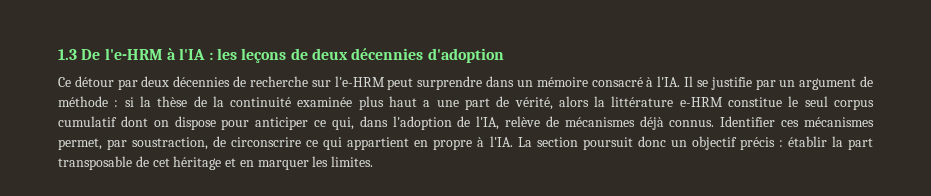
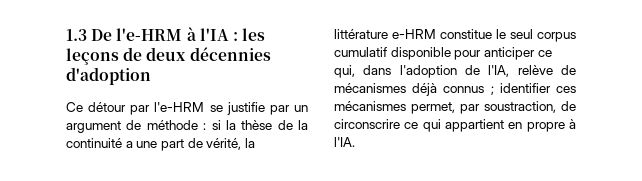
[141,76,694,90] deux décennies de recherche sur l'e-HRM peut surprendre dans un mémoire consacré à l'IA. Il -> [154,102,205,112] l'e-HRM
[297,96,418,110] examinée plus haut -> (122, 143) none
[558,96,589,107] alors -> (242, 144) none
[120,116,216,130] dont on dispose -> [390,47,451,60] disponible
[669,116,776,127] connus. Identifier -> [443,83,551,95] connus ; identifier
[517,136,873,150] [58,156,374,170] La section poursuit donc un objectif précis : établir la part transposable de cet héritage et en marquer les limites. -> (355, 142) none

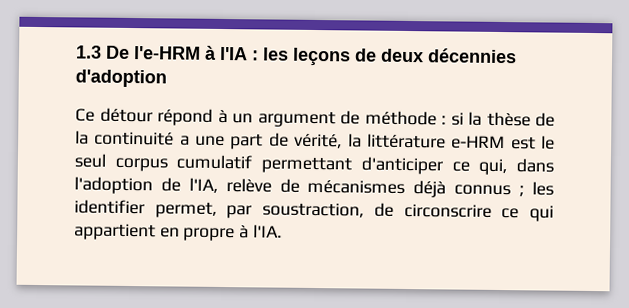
[130,102,290,115] par l'e-HRM se justifie par -> [157,108,228,126] répond à
[440,29,492,39] constitue -> [510,136,536,150] est
[390,47,535,60] disponible pour anticiper -> [261,156,443,175] permettant d'anticiper
[499,83,576,93] [334,101,406,111] identifier ces mécanismes -> [532,181,555,196] [74,199,145,215] les identifier

